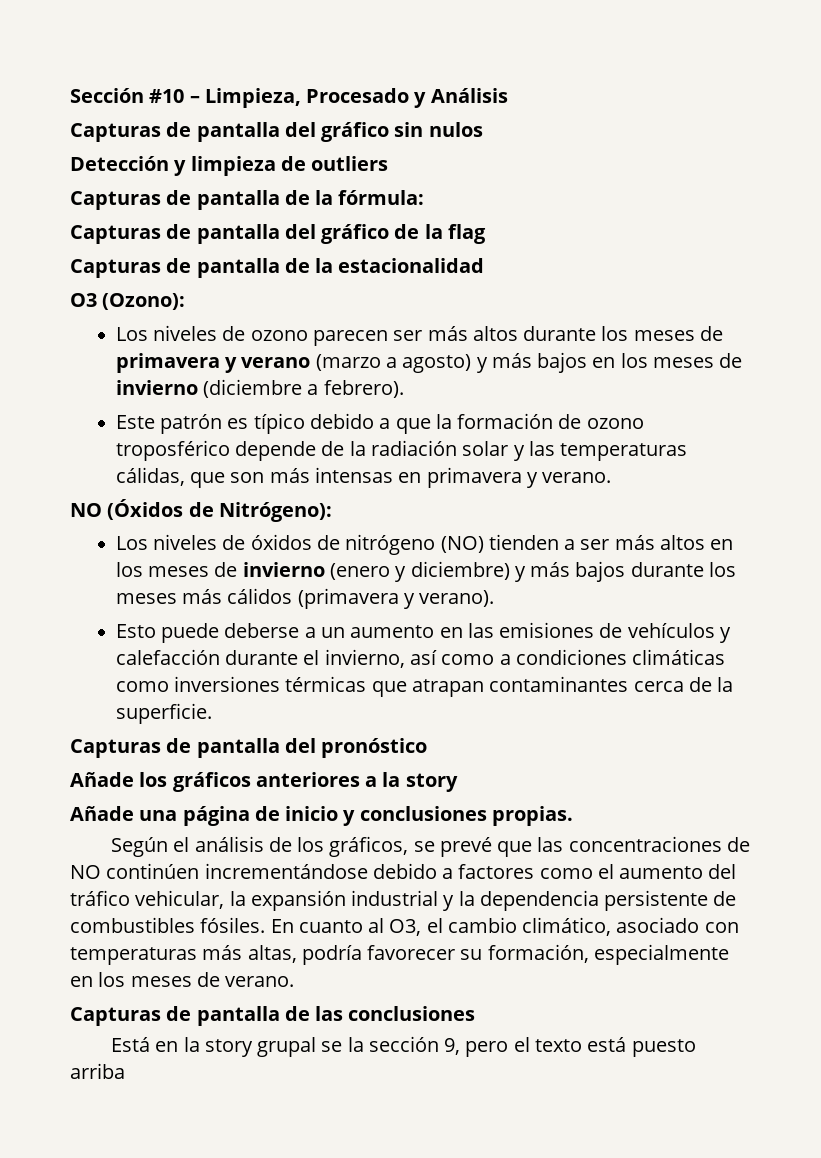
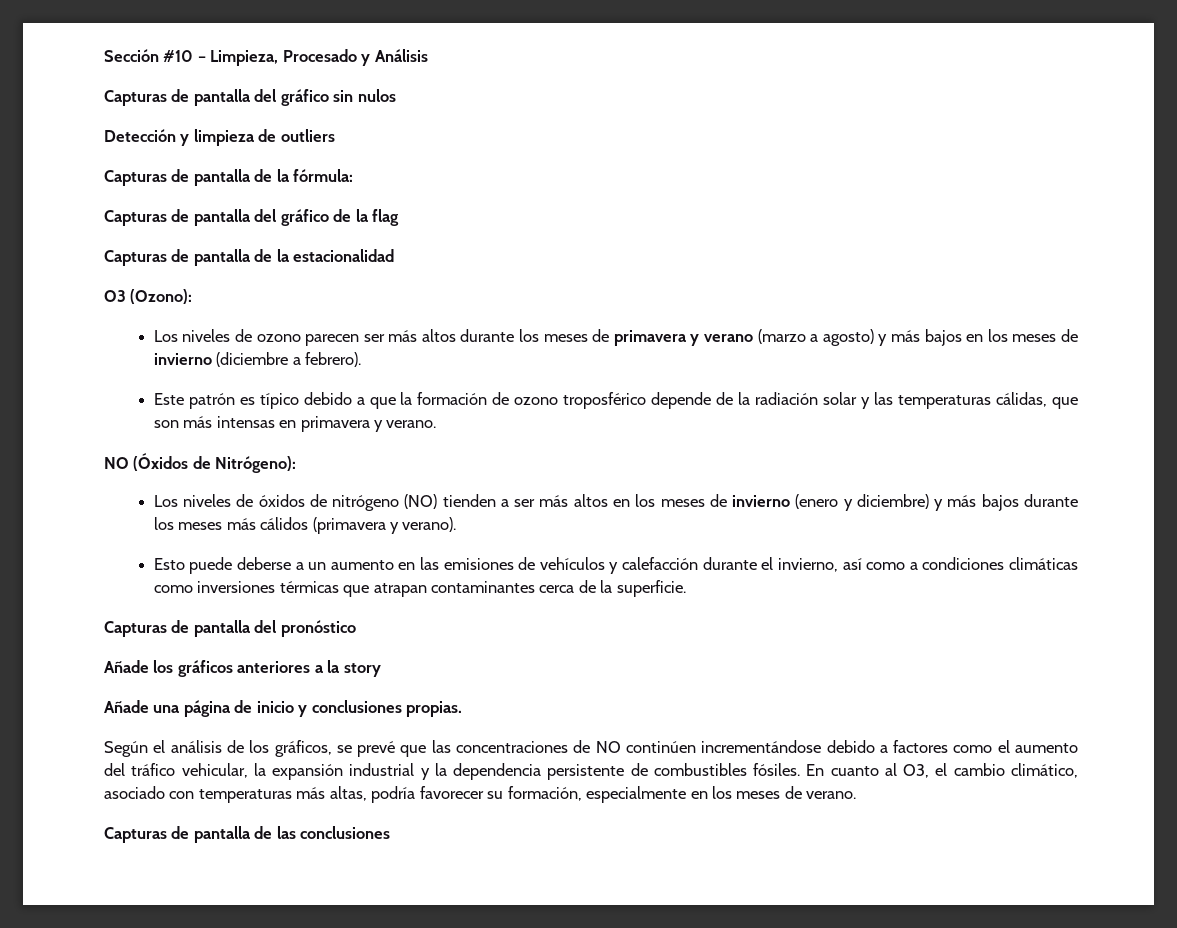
[111,1036,696,1057] [70,1063,125,1079] // Está en la story grupal se la sección 9, pero el texto está puesto arriba -> (391, 832) none

